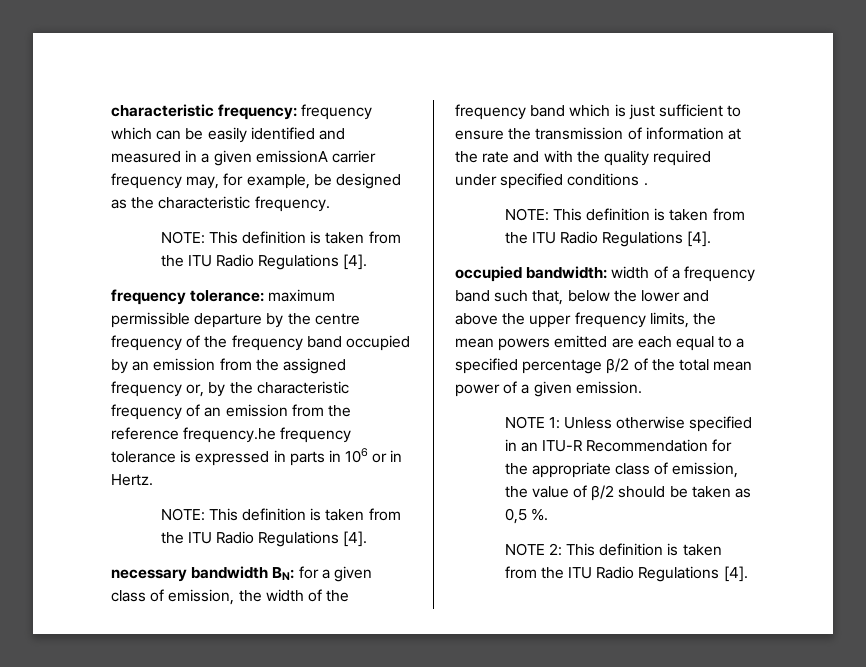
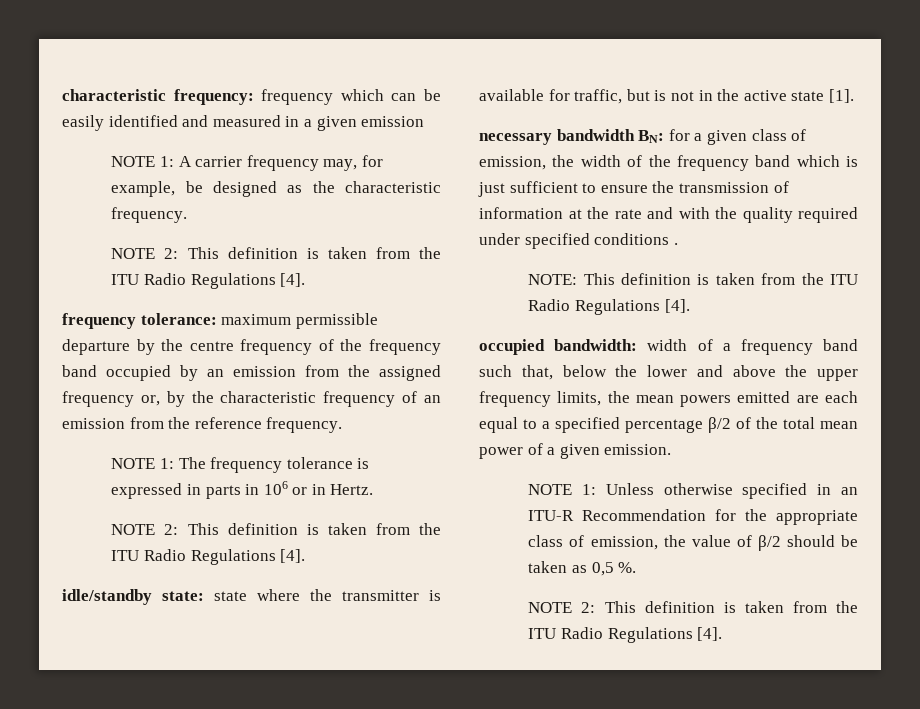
[255,150,328,163] emissionA -> [361,116,425,127] [111,156,192,167] emission // NOTE 1: A
[160,231,205,244] NOTE: -> [111,248,179,259] NOTE 2:
[183,427,277,443] frequency.he -> [266,417,343,433] [111,457,206,469] frequency. // NOTE 1: The
[160,508,205,521] NOTE: -> [111,524,179,535] NOTE 2:
(368, 539) none -> [62,589,441,605] [479,89,854,104] // idle/standby state: state where the transmitter is available for traffic, but is not in the active state [1].

